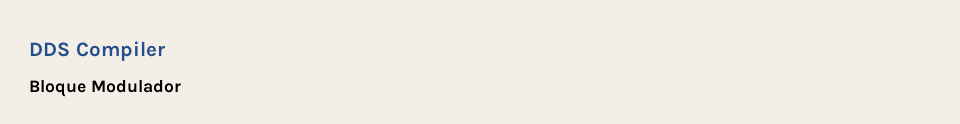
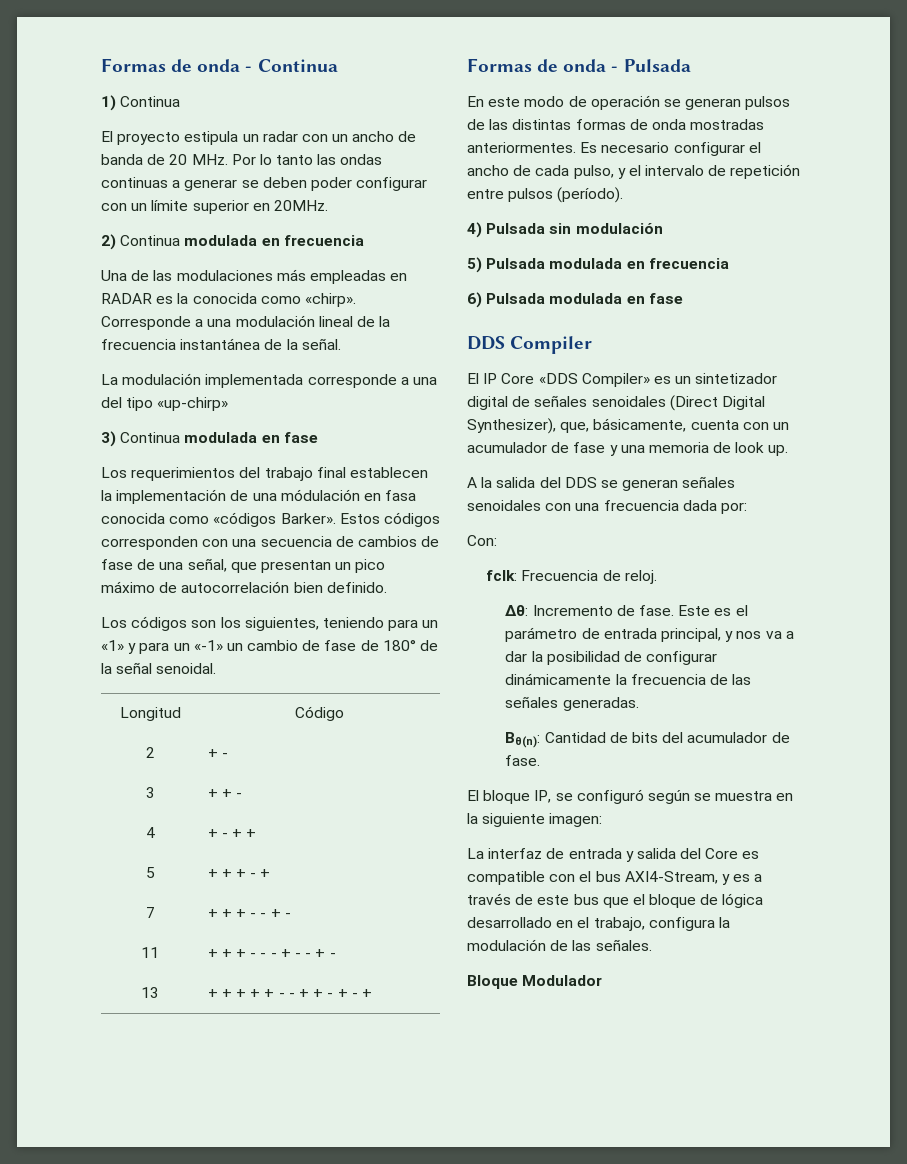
[29,41,165,61] DDS Compiler -> [101,58,338,72] [101,95,181,111] [101,131,417,145] [101,154,383,165] [101,177,428,191] [101,200,328,214] [101,234,364,250] [101,269,408,284] [101,293,356,307] [101,315,391,330] [101,338,341,350] [101,373,437,388] [101,397,229,411] [101,431,318,447] [101,467,428,481] [101,489,417,504] [101,512,440,527] [101,536,440,550] [101,558,386,573] [101,581,387,593] [101,616,439,631] [101,640,439,654] [101,662,217,674] [119,707,181,721] [294,706,344,721] [145,747,155,758] [207,749,228,758] [145,787,155,798] [207,789,243,798] [145,827,155,838] [207,829,257,838] [145,867,155,878] [207,869,271,878] [145,907,155,918] [207,909,291,918] [141,947,159,958] [207,949,336,958] [141,987,159,998] [207,989,372,998] [467,58,691,72] [467,95,791,110] [467,119,765,130] [467,142,761,156] [467,164,801,179] [467,187,624,203] [467,222,663,238] [467,257,729,273] [467,292,683,308] [467,336,593,354] [467,373,778,387] [467,395,765,411] [467,418,789,434] [467,442,789,456] [467,476,736,491] [467,500,747,514] [467,535,497,546] [486,570,657,584] [505,605,748,616] [505,627,794,642] [505,651,718,665] [505,673,752,685] [505,696,639,711] [505,732,790,748] [505,755,541,766] [467,789,794,804] [467,813,603,827] [467,848,760,862] [467,871,763,885] [467,893,764,908] [467,917,730,931] [467,939,652,951] Formas de onda - Continua // 1) Continua // El proyecto estipula un radar con un ancho de banda de 20 MHz. Por lo tanto las ondas continuas a generar se deben poder configurar con un límite superior en 20MHz. // 2) Continua modulada en frecuencia // Una de las modulaciones más empleadas en RADAR es la conocida como «chirp». Corresponde a una modulación lineal de la frecuencia instantánea de la señal. // La modulación implementada corresponde a una del tipo «up-chirp» // 3) Continua modulada en fase // Los requerimientos del trabajo final establecen la implementación de una módulación en fasa conocida como «códigos Barker». Estos códigos corresponden con una secuencia de cambios de fase de una señal, que presentan un pico máximo de autocorrelación bien definido. // Los códigos son los siguientes, teniendo para un «1» y para un «-1» un cambio de fase de 180° de la señal senoidal. // Longitud | Código // 2 | + - // 3 | + + - // 4 | + - + + // 5 | + + + - + // 7 | + + + - - + - // 11 | + + + - - - + - - + - // 13 | + + + + + - - + + - + - + // Formas de onda - Pulsada // En este modo de operación se generan pulsos de las distintas formas de onda mostradas anteriormentes. Es necesario configurar el ancho de cada pulso, y el intervalo de repetición entre pulsos (período). // 4) Pulsada sin modulación // 5) Pulsada modulada en frecuencia // 6) Pulsada modulada en fase // DDS Compiler // El IP Core «DDS Compiler» es un sintetizador digital de señales senoidales (Direct Digital Synthesizer), que, básicamente, cuenta con un acumulador de fase y una memoria de look up. // A la salida del DDS se generan señales senoidales con una frecuencia dada por: // Con: // fclk: Frecuencia de reloj. // Δθ: Incremento de fase. Este es el parámetro de entrada principal, y nos va a dar la posibilidad de configurar dinámicamente la frecuencia de las señales generadas. // Bθ(n): Cantidad de bits del acumulador de fase. // El bloque IP, se configuró según se muestra en la siguiente imagen: // La interfaz de entrada y salida del Core es compatible con el bus AXI4-Stream, y es a través de este bus que el bloque de lógica desarrollado en el trabajo, configura la modulación de las señales.

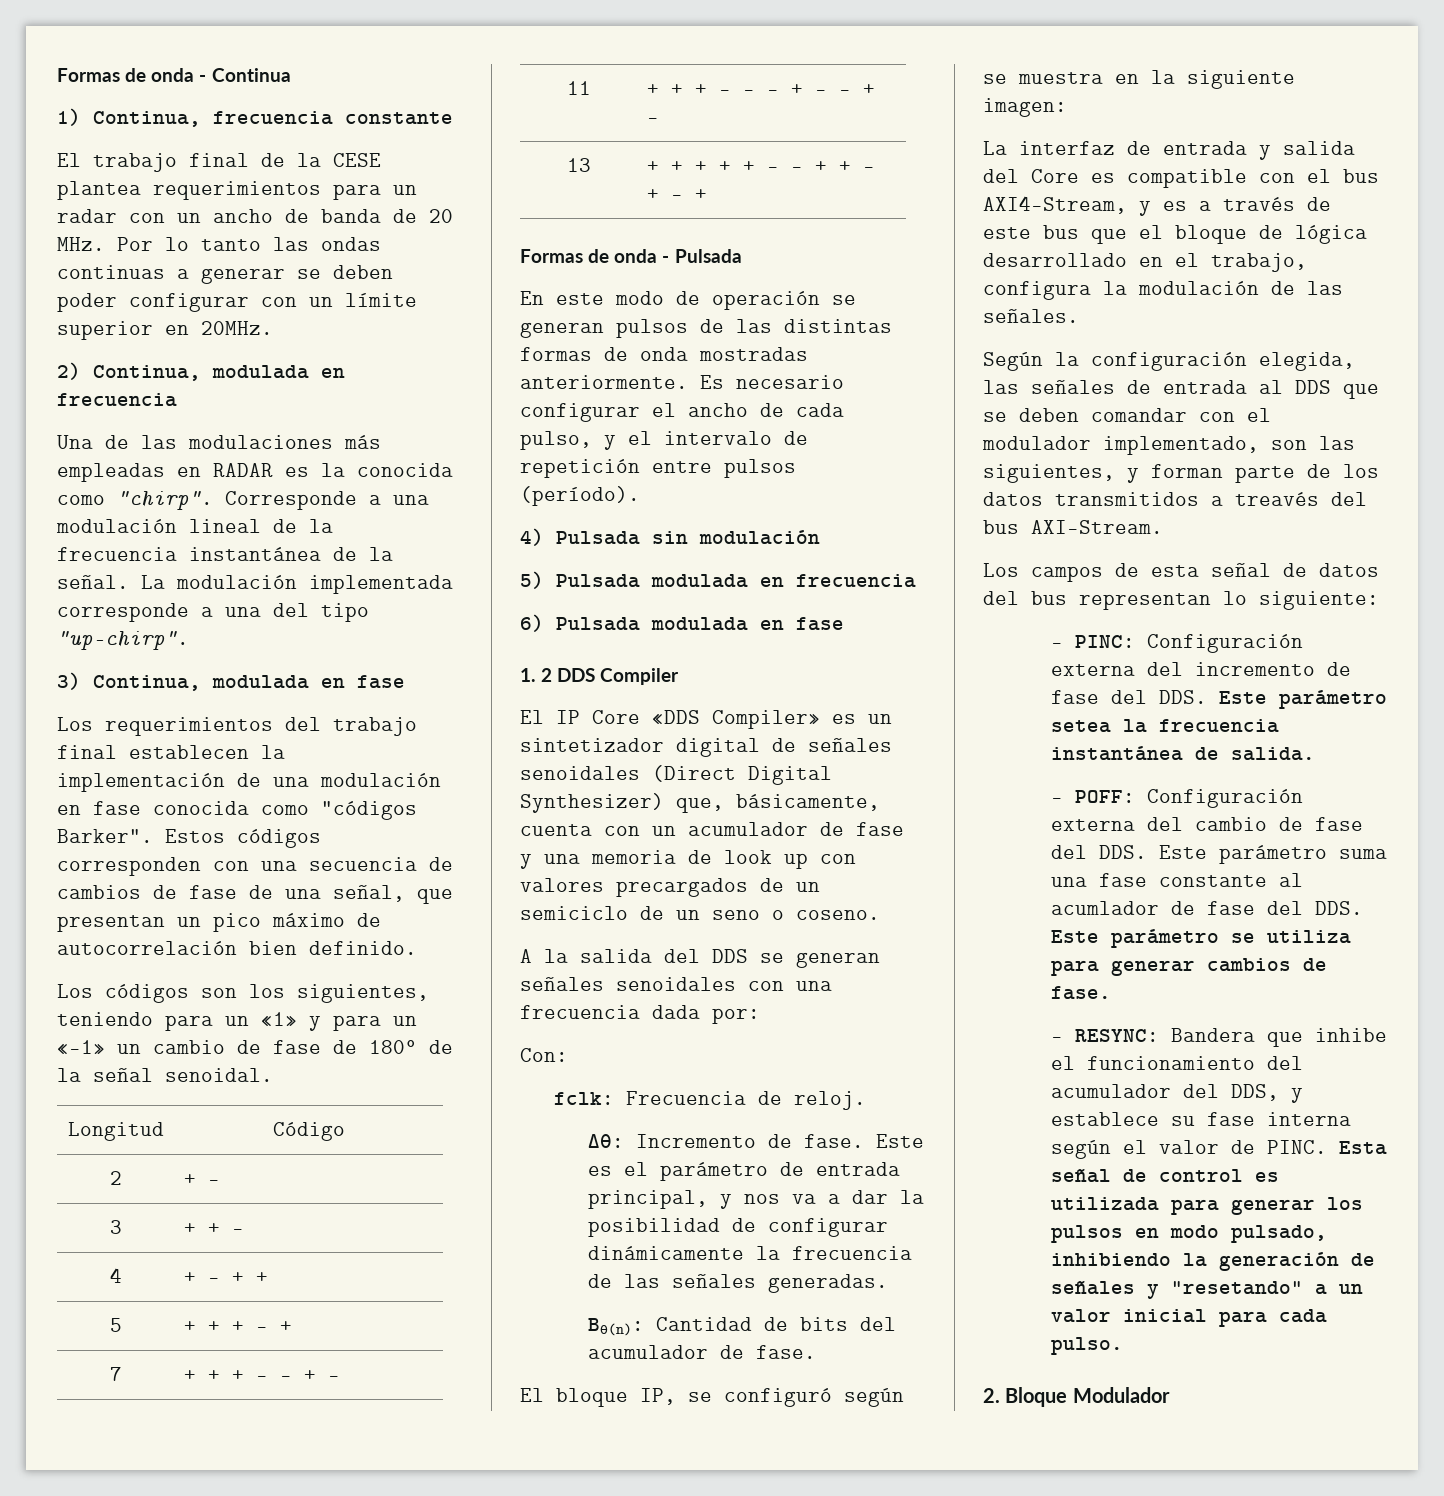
[120,96,181,107] [101,131,239,145] Continua // El proyecto estipula -> [93,111,453,127] [57,153,381,172] [57,181,381,200] Continua, frecuencia constante // El trabajo final de la CESE plantea requerimientos para
[120,235,181,246] Continua -> [93,365,201,381] Continua,
[304,293,356,307] «chirp». -> [117,491,213,510] "chirp".
(341, 344) // -> (129, 582) none
[157,397,229,411] «up-chirp» -> [57,631,189,650] "up-chirp".
[120,432,181,443] Continua -> [93,675,201,691] Continua,
[280,489,417,501] [101,512,336,527] módulación en fasa conocida como «códigos Barker». -> [320,773,441,787] [57,801,417,820] [57,829,153,843] modulación en fase conocida como "códigos Barker".
[467,142,576,153] anteriormentes. -> [520,375,688,389] anteriormente.
(683, 298) none -> [520,668,553,682] 1. 2
[467,418,556,434] Synthesizer), -> [520,793,664,813] Synthesizer)
[768,445,789,456] up. -> [784,853,856,869] [520,878,820,897] [520,906,880,920] up con valores precargados de un semiciclo de un seno o coseno.
(652, 945) none -> [983,352,1355,371] [983,380,1379,399] [983,408,1271,422] [982,436,1355,455] [983,464,1379,483] [983,492,1367,506] [983,520,1163,534] [983,563,1379,582] [983,591,1379,610] [1050,634,1303,653] [1050,662,1351,676] [1050,690,1387,709] [1050,719,1279,733] [1050,746,1315,761] [1050,789,1303,808] [1050,817,1363,831] [1050,845,1387,864] [1050,873,1303,887] [1050,901,1363,915] [1050,929,1351,948] [1050,958,1327,976] [1050,986,1111,1000] [1050,1028,1387,1047] [1050,1056,1303,1070] [1050,1084,1303,1103] [1050,1112,1351,1126] [1050,1140,1387,1159] [1050,1169,1279,1183] [1050,1197,1363,1215] [1050,1225,1327,1243] [1050,1252,1375,1271] [1050,1281,1363,1299] [1050,1309,1327,1327] [1050,1337,1123,1355] [983,1388,1000,1403] Según la configuración elegida, las señales de entrada al DDS que se deben comandar con el modulador implementado, son las siguientes, y forman parte de los datos transmitidos a treavés del bus AXI-Stream. // Los campos de esta señal de datos del bus representan lo siguiente: // - PINC: Configuración externa del incremento de fase del DDS. Este parámetro setea la frecuencia instantánea de salida. // - POFF: Configuración externa del cambio de fase del DDS. Este parámetro suma una fase constante al acumlador de fase del DDS. Este parámetro se utiliza para generar cambios de fase. // - RESYNC: Bandera que inhibe el funcionamiento del acumulador del DDS, y establece su fase interna según el valor de PINC. Esta señal de control es utilizada para generar los pulsos en modo pulsado, inhibiendo la generación de señales y "resetando" a un valor inicial para cada pulso. // 2.

